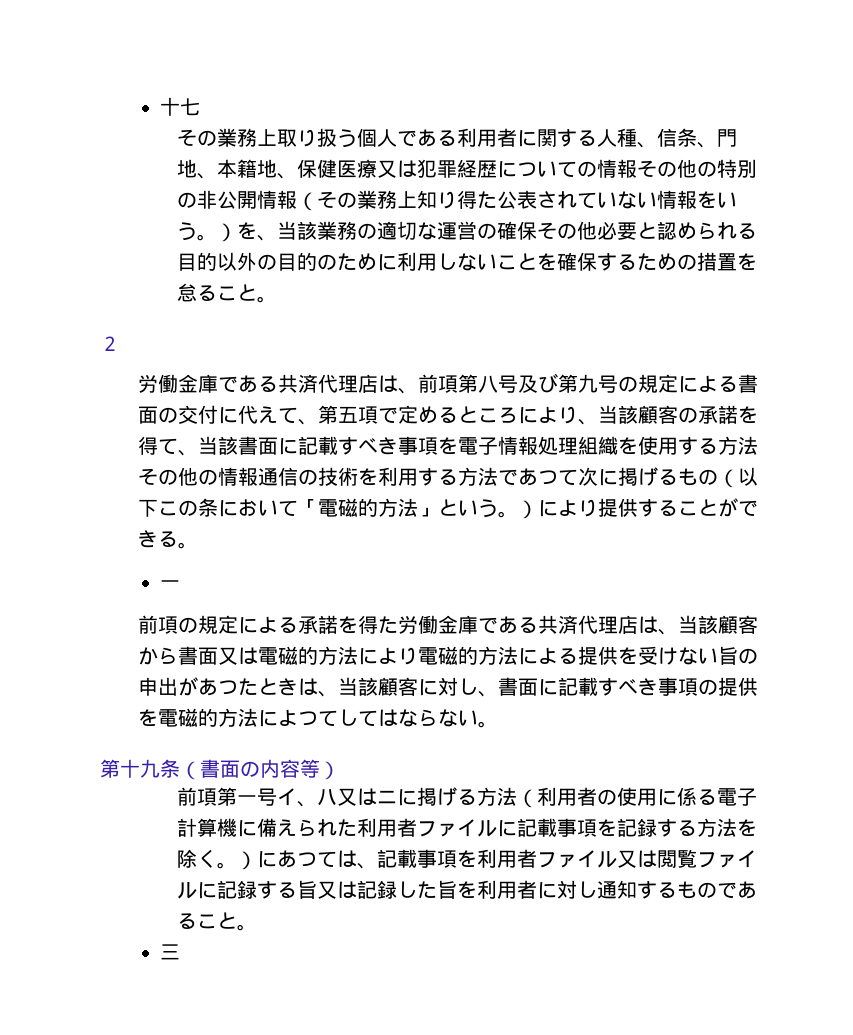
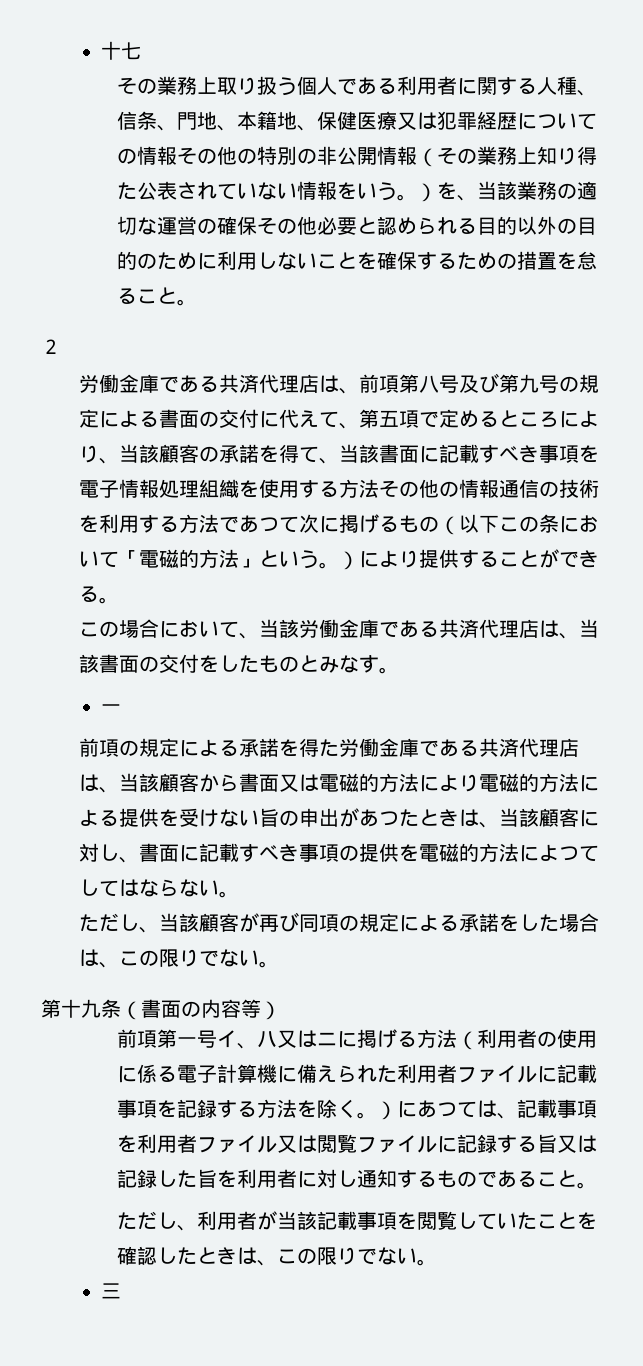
(199, 545) none -> [79,619,600,639] [79,654,400,674] // この場合において、当該労働金庫である共済代理店は、当該書面の交付をしたものとみなす。
(499, 724) none -> [79,912,600,933] [79,949,280,968] // ただし、当該顧客が再び同項の規定による承諾をした場合は、この限りでない。
(257, 927) none -> [117,1211,598,1231] [117,1246,438,1266] // ただし、利用者が当該記載事項を閲覧していたことを確認したときは、この限りでない。

